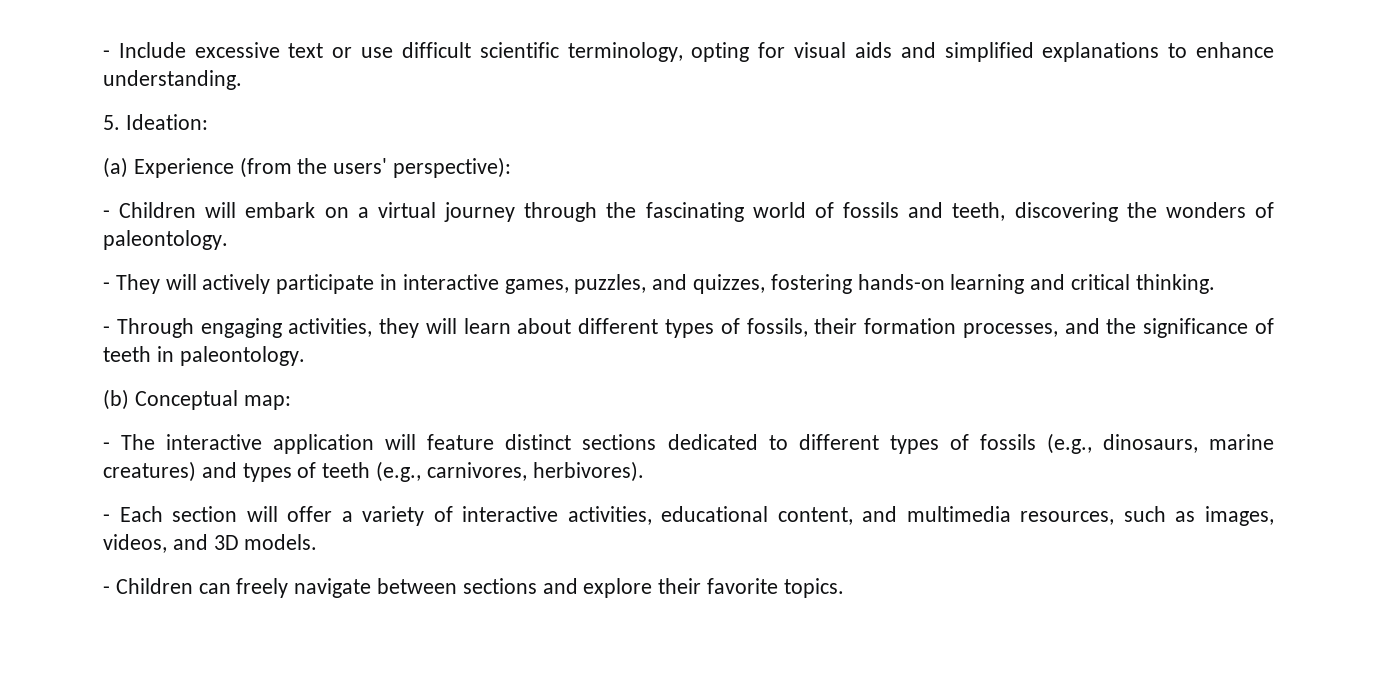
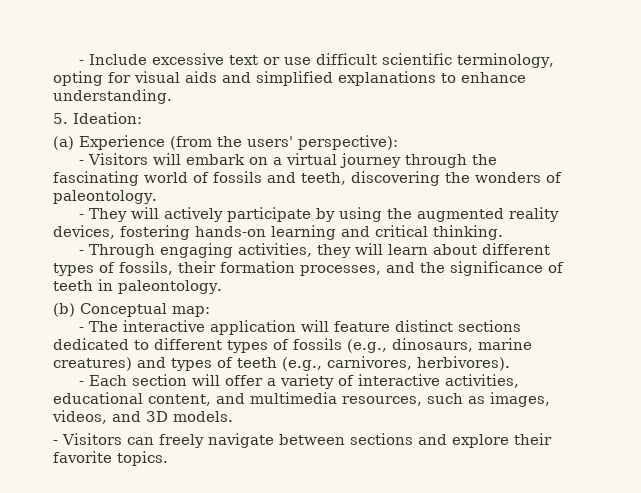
[119,202,197,218] Children -> [88,153,149,165] Visitors
[380,274,766,294] in interactive games, puzzles, and quizzes, -> [316,207,560,222] [53,225,115,239] by using the augmented reality devices,
[115,578,193,594] Children -> [62,433,122,445] Visitors

